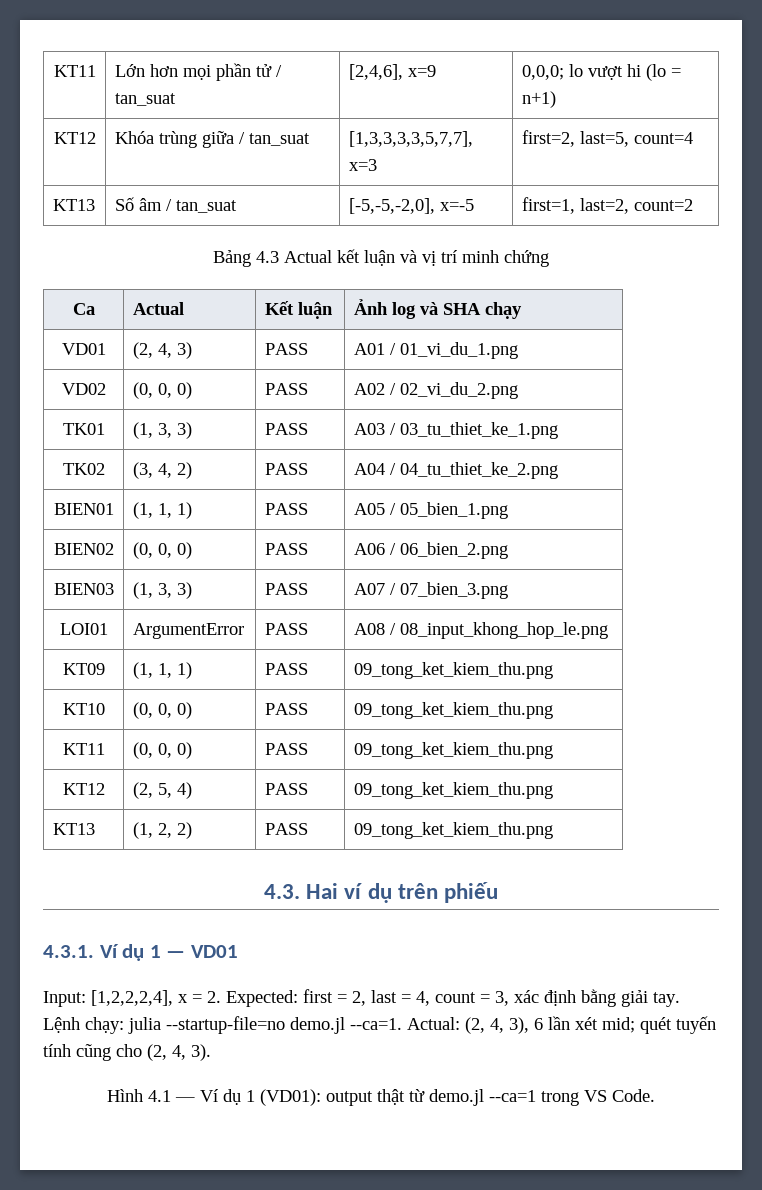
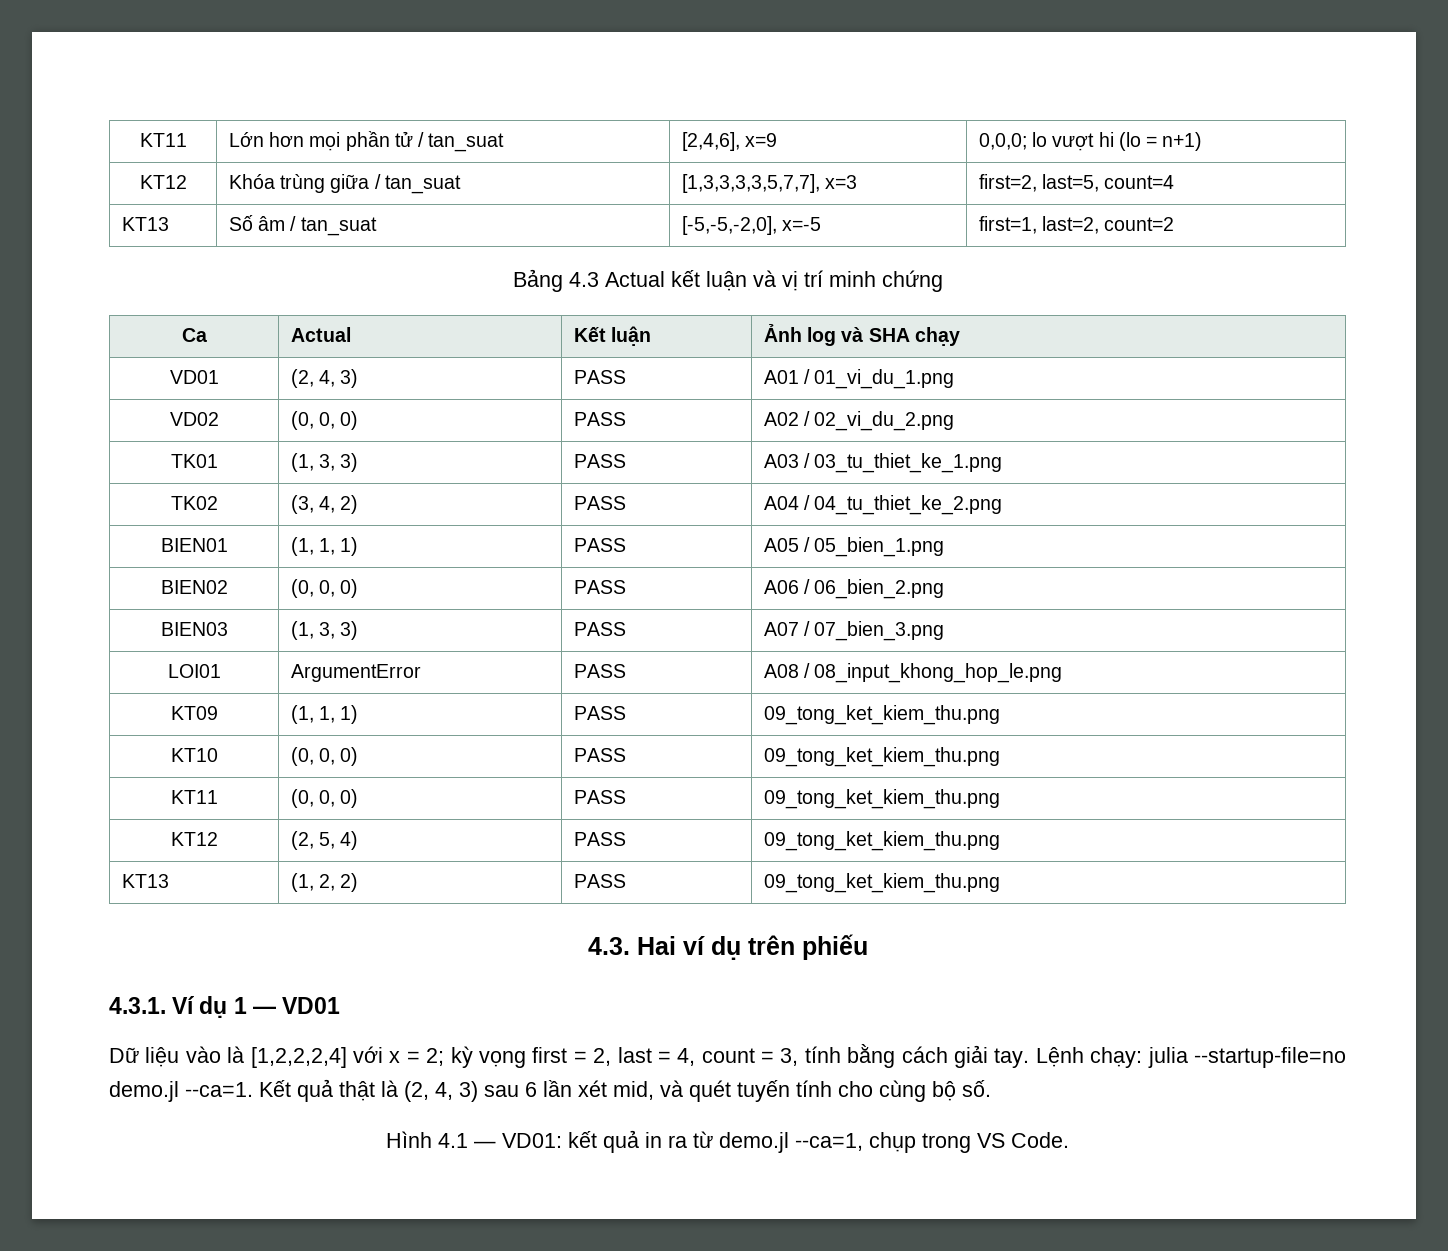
[43,990,298,1007] Input: [1,2,2,2,4], x = 2. Expected: -> [109,1046,526,1068] Dữ liệu vào là [1,2,2,2,4] với x = 2; kỳ vọng
[514,989,616,1007] xác định bằng -> [804,1044,948,1068] tính bằng cách
[407,1017,529,1034] Actual: (2, 4, 3), -> [259,1079,519,1102] Kết quả thật là (2, 4, 3) sau
[602,1017,635,1033] mid; -> [613,1080,683,1100] mid, và
[76,1044,211,1061] [107,1089,536,1106] cũng cho (2, 4, 3). // Hình 4.1 — Ví dụ 1 (VD01): output thật từ demo.jl --ca=1 -> [838,1080,991,1102] [386,1130,916,1153] cho cùng bộ số. // Hình 4.1 — VD01: kết quả in ra từ demo.jl --ca=1, chụp

